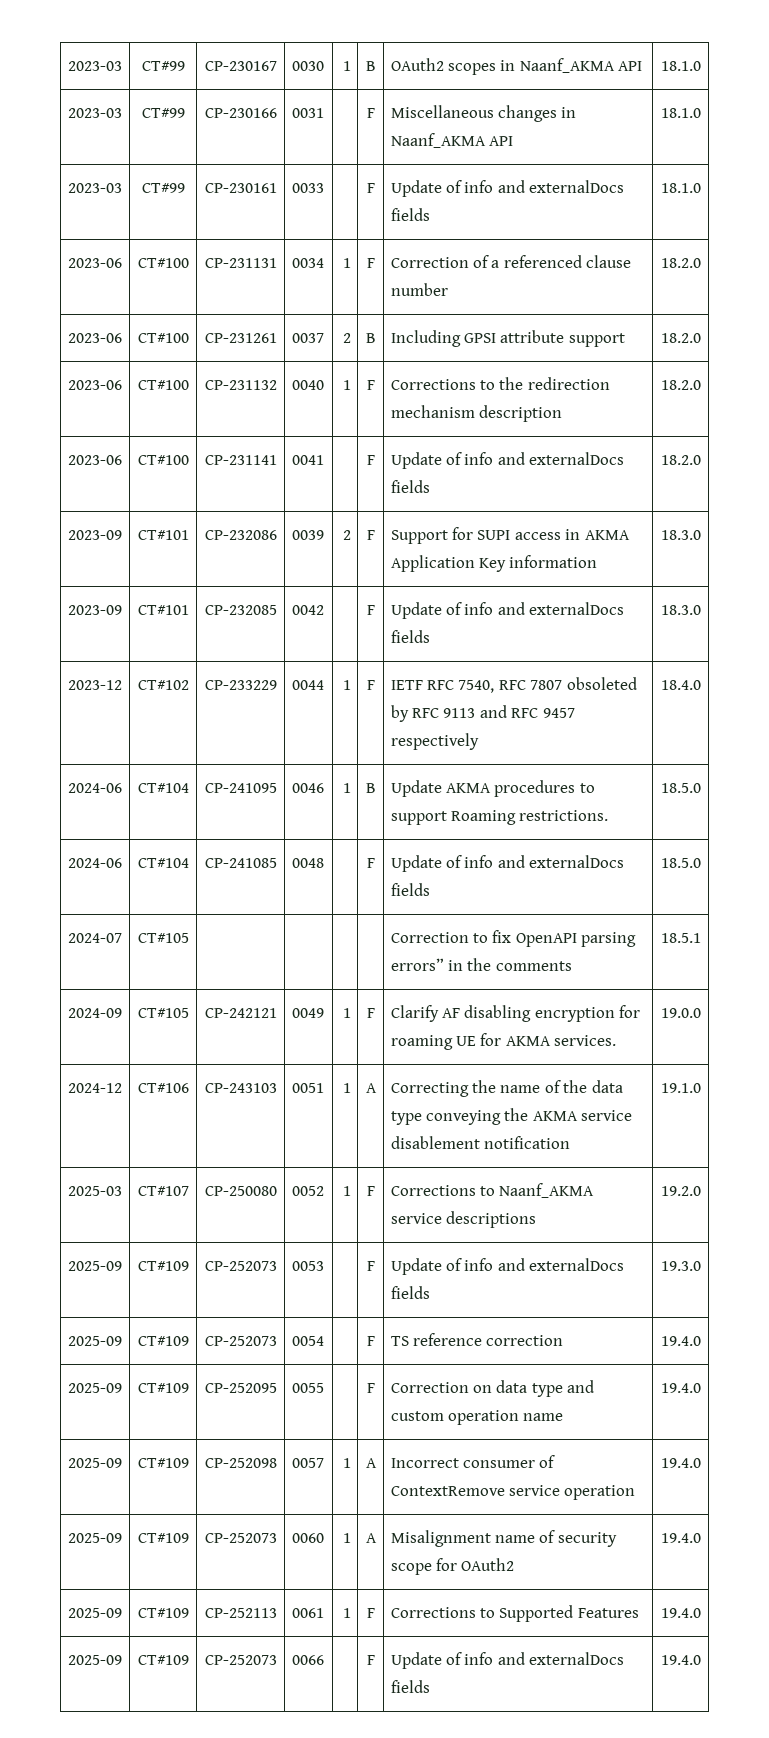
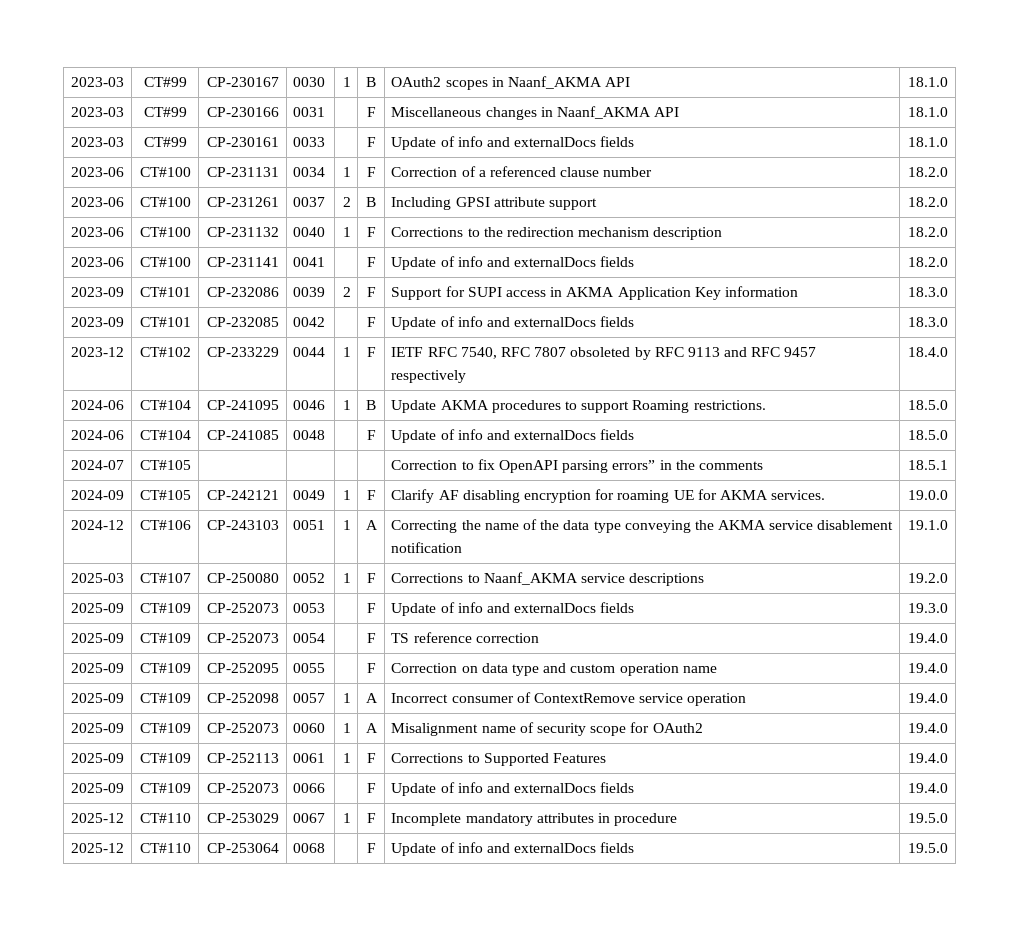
(701, 1660) none -> [71,813,124,823] [139,813,191,823] [206,813,279,823] [293,813,326,823] [342,813,351,823] [366,813,376,823] [391,813,678,826] [907,813,948,823] [71,843,124,853] [139,843,191,853] [206,843,279,853] [293,843,326,853] [366,843,376,853] [391,842,635,856] [907,843,948,853] // 2025-12 | CT#110 | CP-253029 | 0067 | 1 | F | Incomplete mandatory attributes in procedure | 19.5.0 // 2025-12 | CT#110 | CP-253064 | 0068 | | F | Update of info and externalDocs fields | 19.5.0

